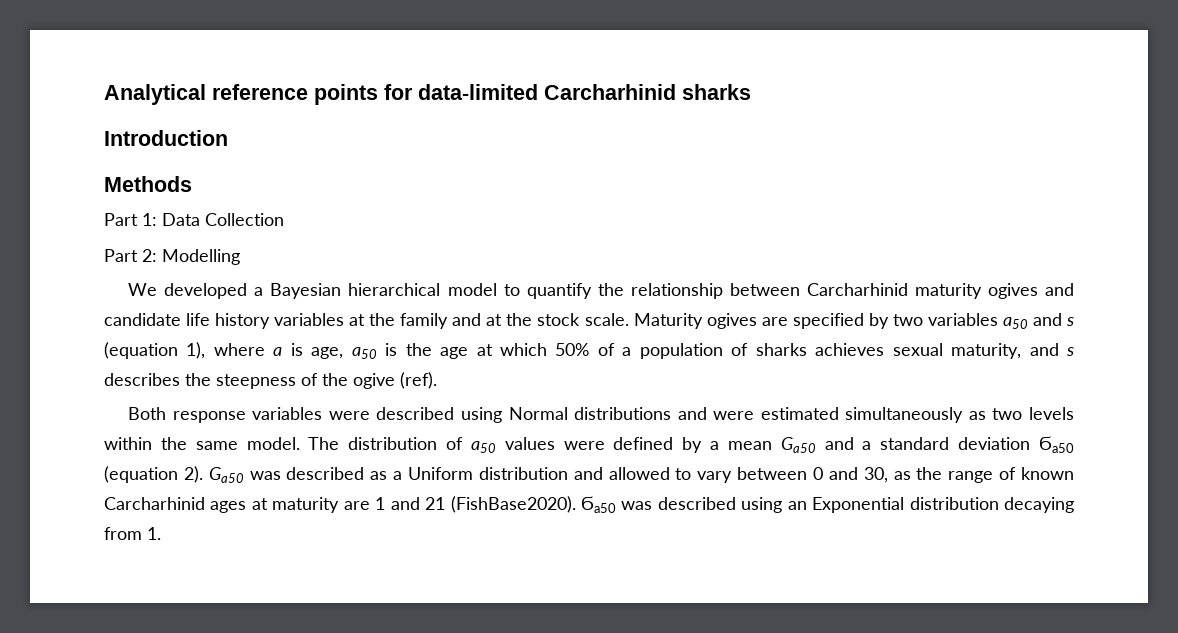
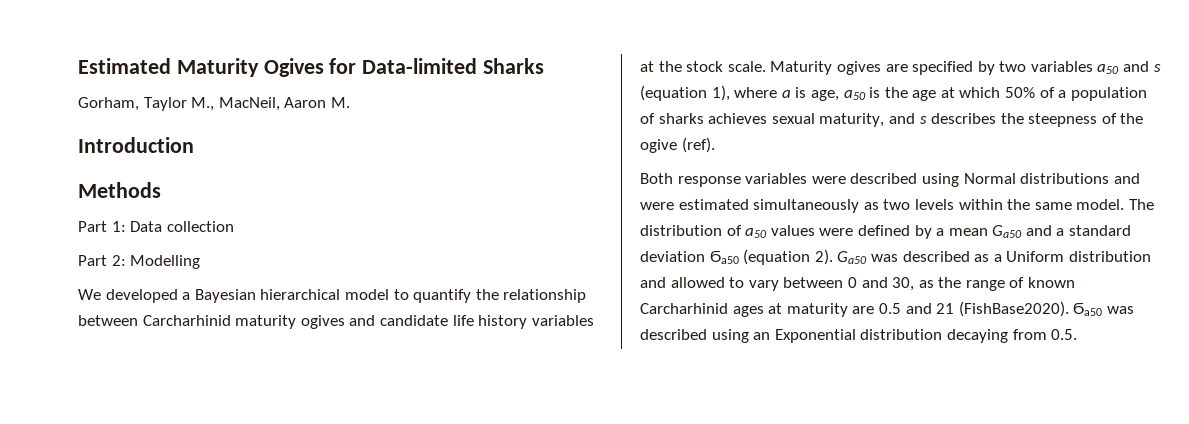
[104,84,751,105] Analytical reference points for data-limited Carcharhinid sharks -> [78,58,545,77] [78,97,350,111] Estimated Maturity Ogives for Data-limited Sharks // Gorham, Taylor M., MacNeil, Aaron M.
[205,213,284,226] Collection -> [166,221,234,232] collection
[400,313,533,329] family and at the -> (682, 66) none
[375,497,386,510] 1 -> [878,303,901,314] 0.5
[147,527,161,540] 1. -> [1051,329,1078,340] 0.5.

